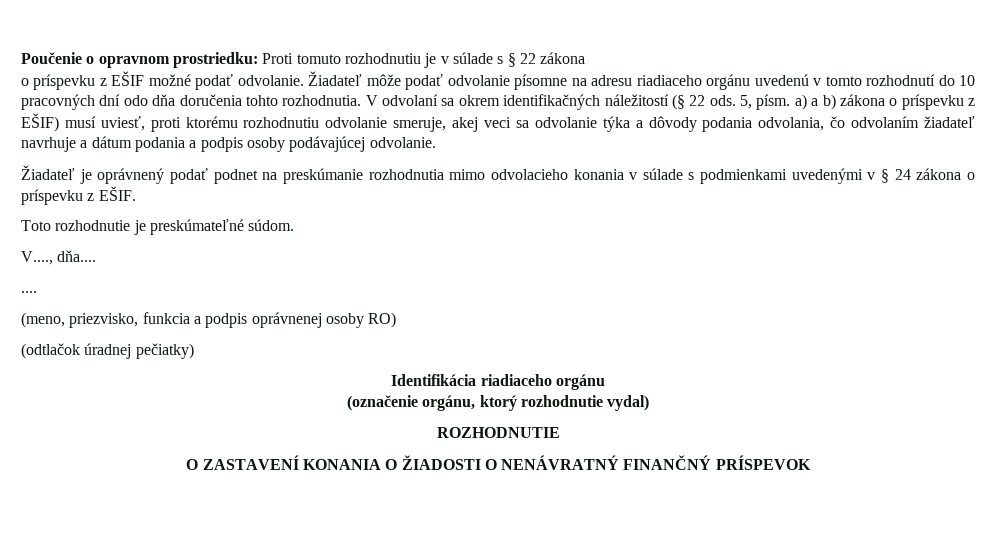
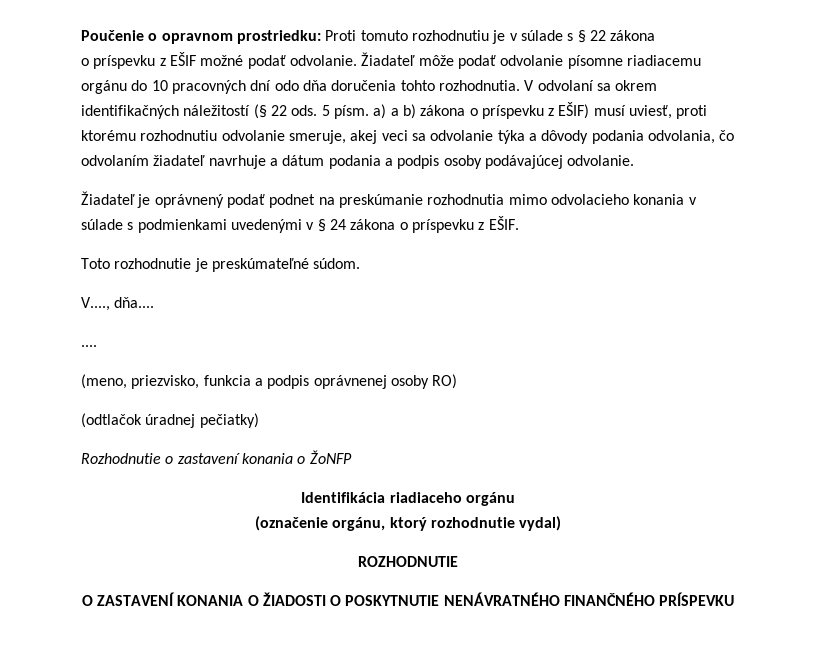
[571,74,936,90] na adresu riadiaceho orgánu uvedenú v tomto rozhodnutí -> [626,55,701,66] [81,80,127,94] riadiacemu orgánu
[740,95,752,109] 5, -> [321,105,330,116] 5
(194, 351) none -> [81,450,352,464] // Rozhodnutie o zastavení konania o ŽoNFP
[501,455,811,470] NENÁVRATNÝ FINANČNÝ PRÍSPEVOK -> [345,592,735,606] POSKYTNUTIE NENÁVRATNÉHO FINANČNÉHO PRÍSPEVKU

